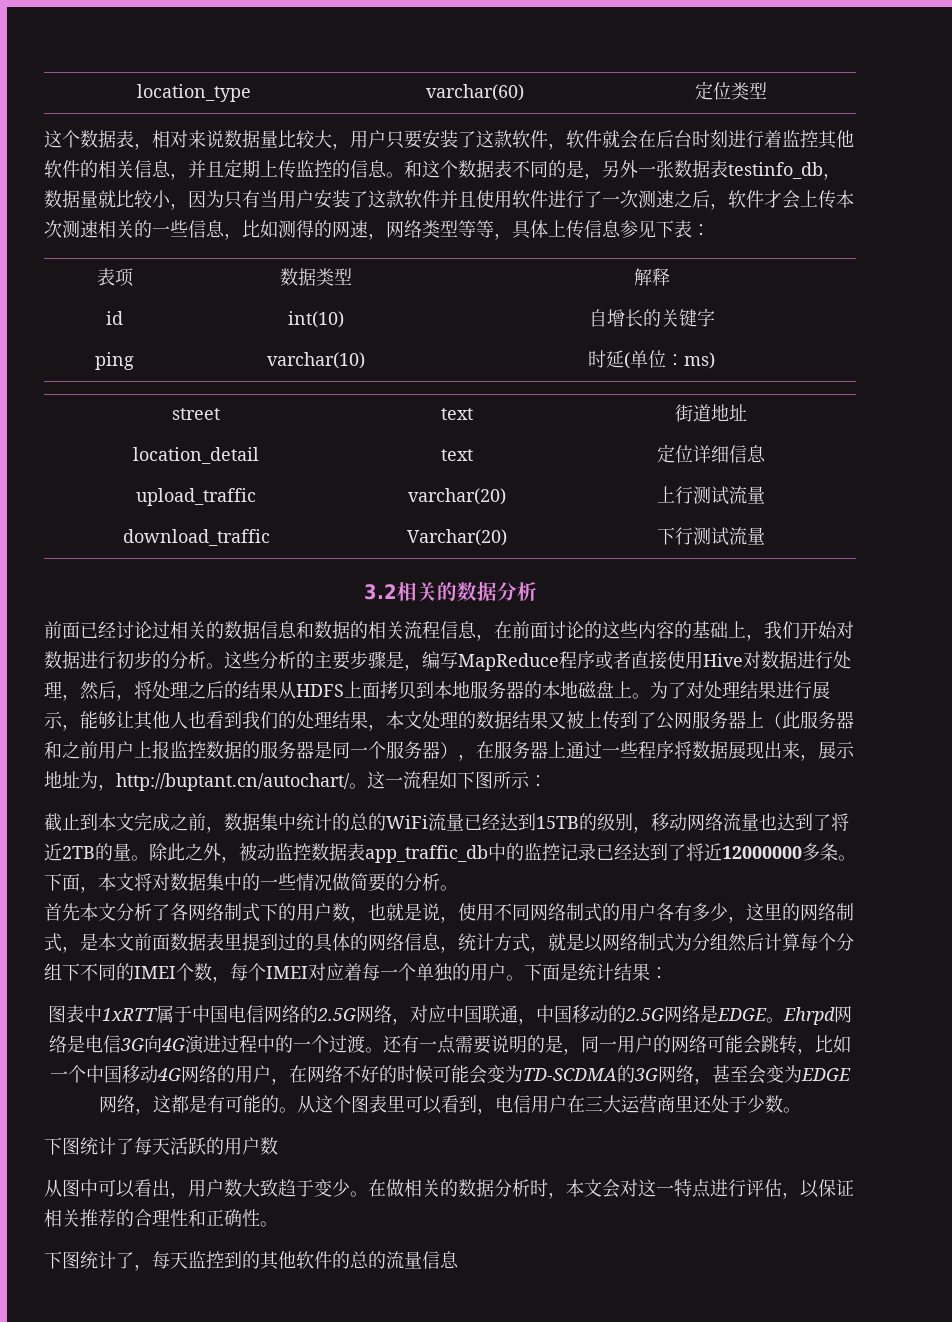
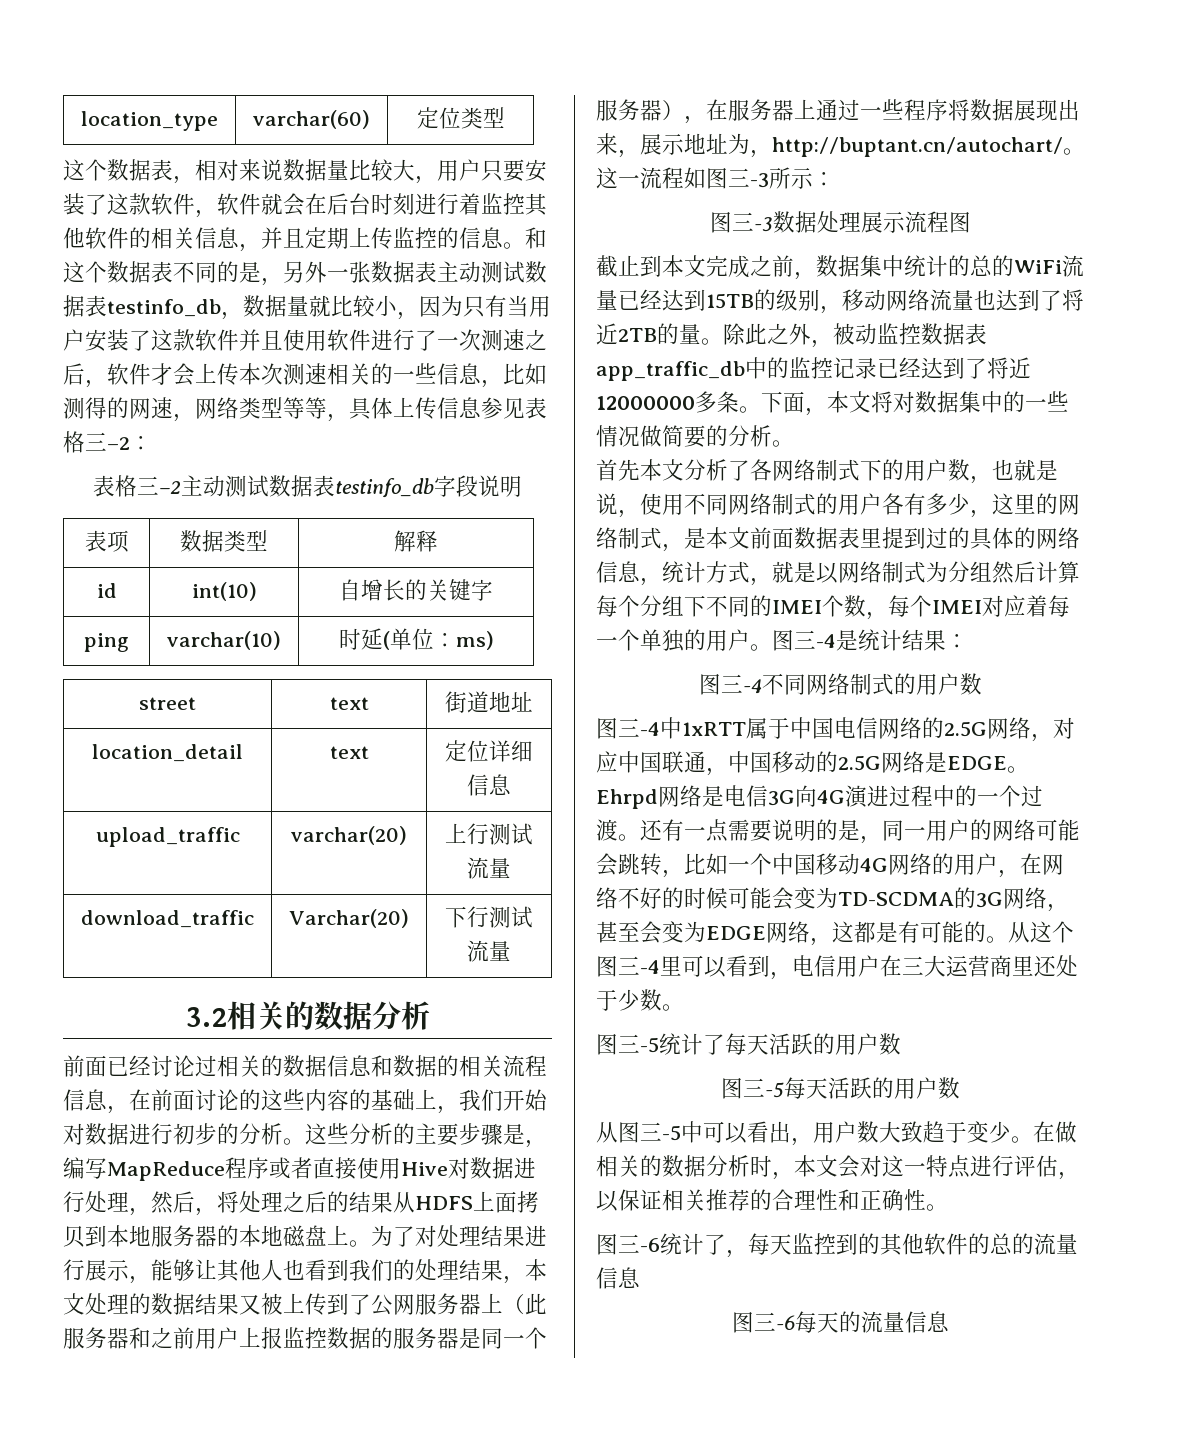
(728, 169) none -> [437,261,547,283] [63,295,107,317] 主动测试数据表
[656,220,710,238] 下表： -> [525,397,547,419] [63,431,152,453] [93,475,522,498] 表格三–2： // 表格三–2主动测试数据表testinfo_db字段说明
[457,771,493,789] 下图 -> [706,167,769,189] 图三-3
(547, 781) none -> [710,211,971,233] // 图三-3数据处理展示流程图
[524,963,560,981] 下面 -> [772,629,836,651] 图三-4
[66,1005,84,1023] 表 -> [721,673,982,695] [596,717,660,739] 三-4不同网络制式的用户数 // 图三-4
[369,1095,387,1113] 表 -> [618,956,660,975] 三-4
[44,1137,80,1155] 下图 -> [596,1033,659,1055] 图三-5
(278, 1146) none -> [721,1077,960,1099] // 图三-5每天活跃的用户数
(80, 1188) none -> [640,1122,681,1141] 三-5
[44,1251,80,1269] 下图 -> [596,1233,660,1255] 图三-6
(459, 1260) none -> [732,1311,949,1333] // 图三-6每天的流量信息

